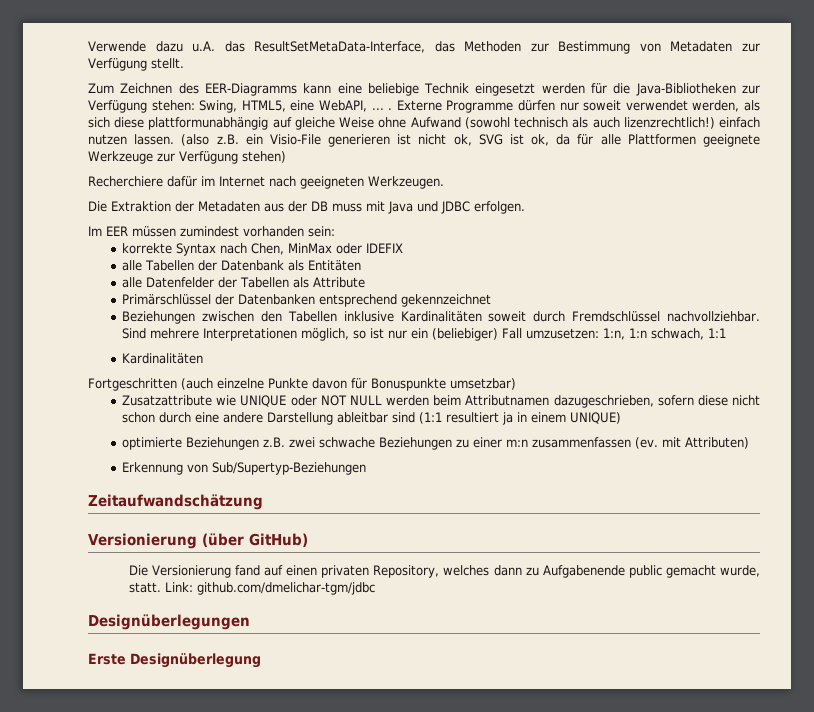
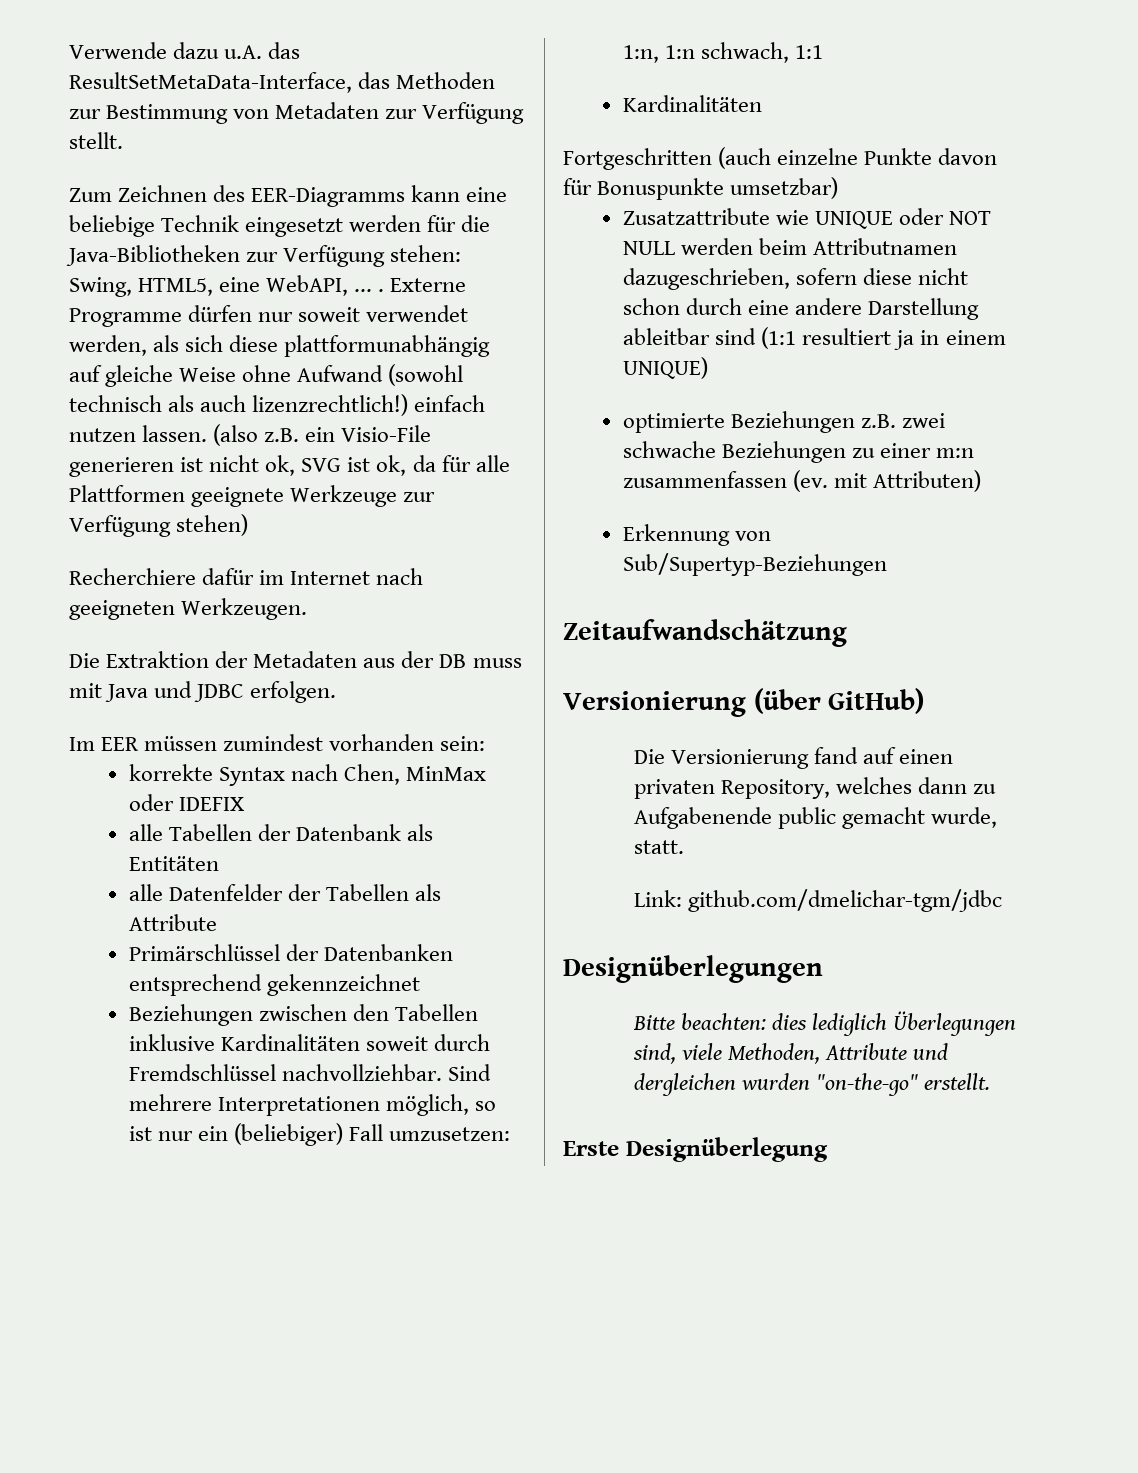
(161, 587) none -> (684, 847) //
(250, 622) none -> [632,1011,1017,1036] [632,1043,949,1064] [633,1073,990,1096] // Bitte beachten: dies lediglich Überlegungen sind, viele Methoden, Attribute und dergleichen wurden "on-the-go" erstellt.

